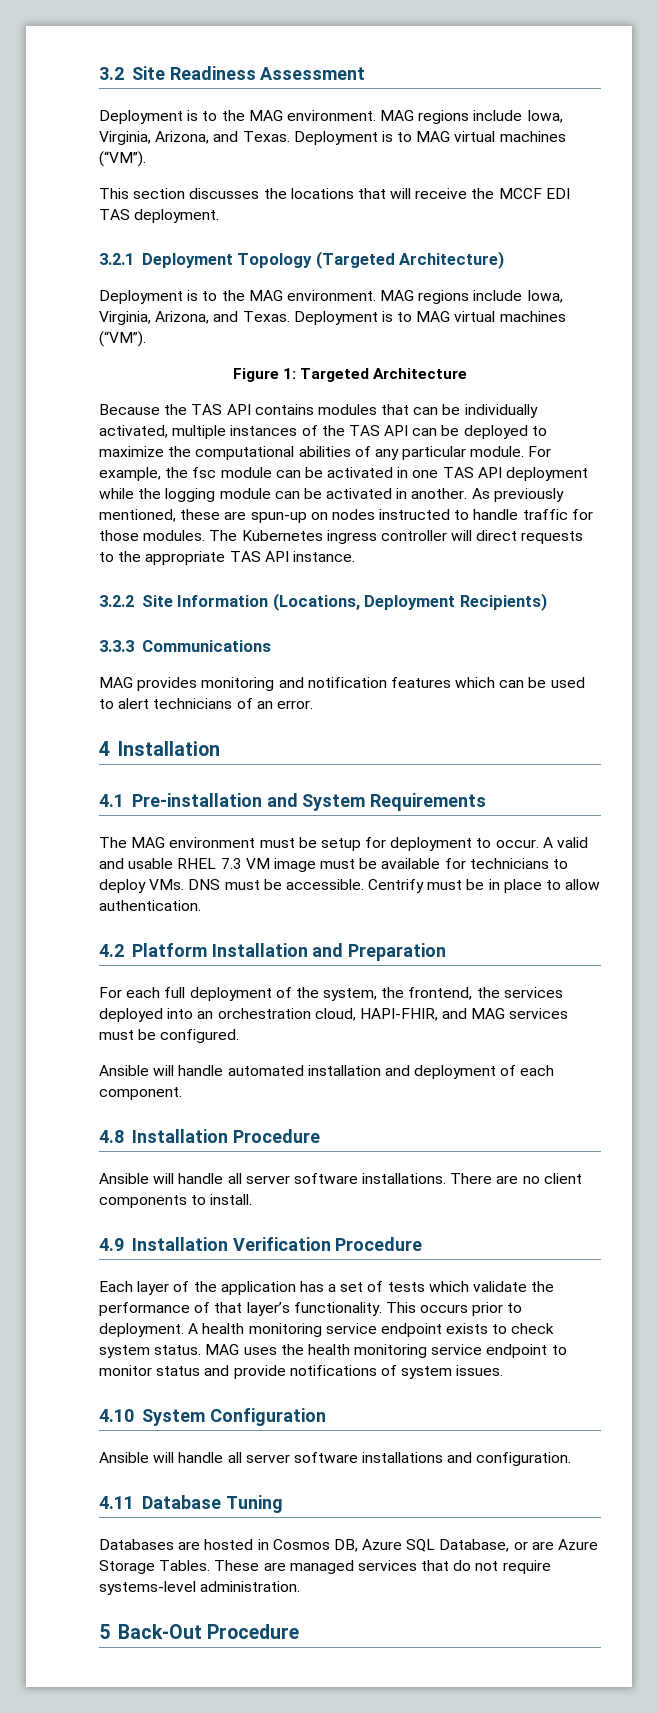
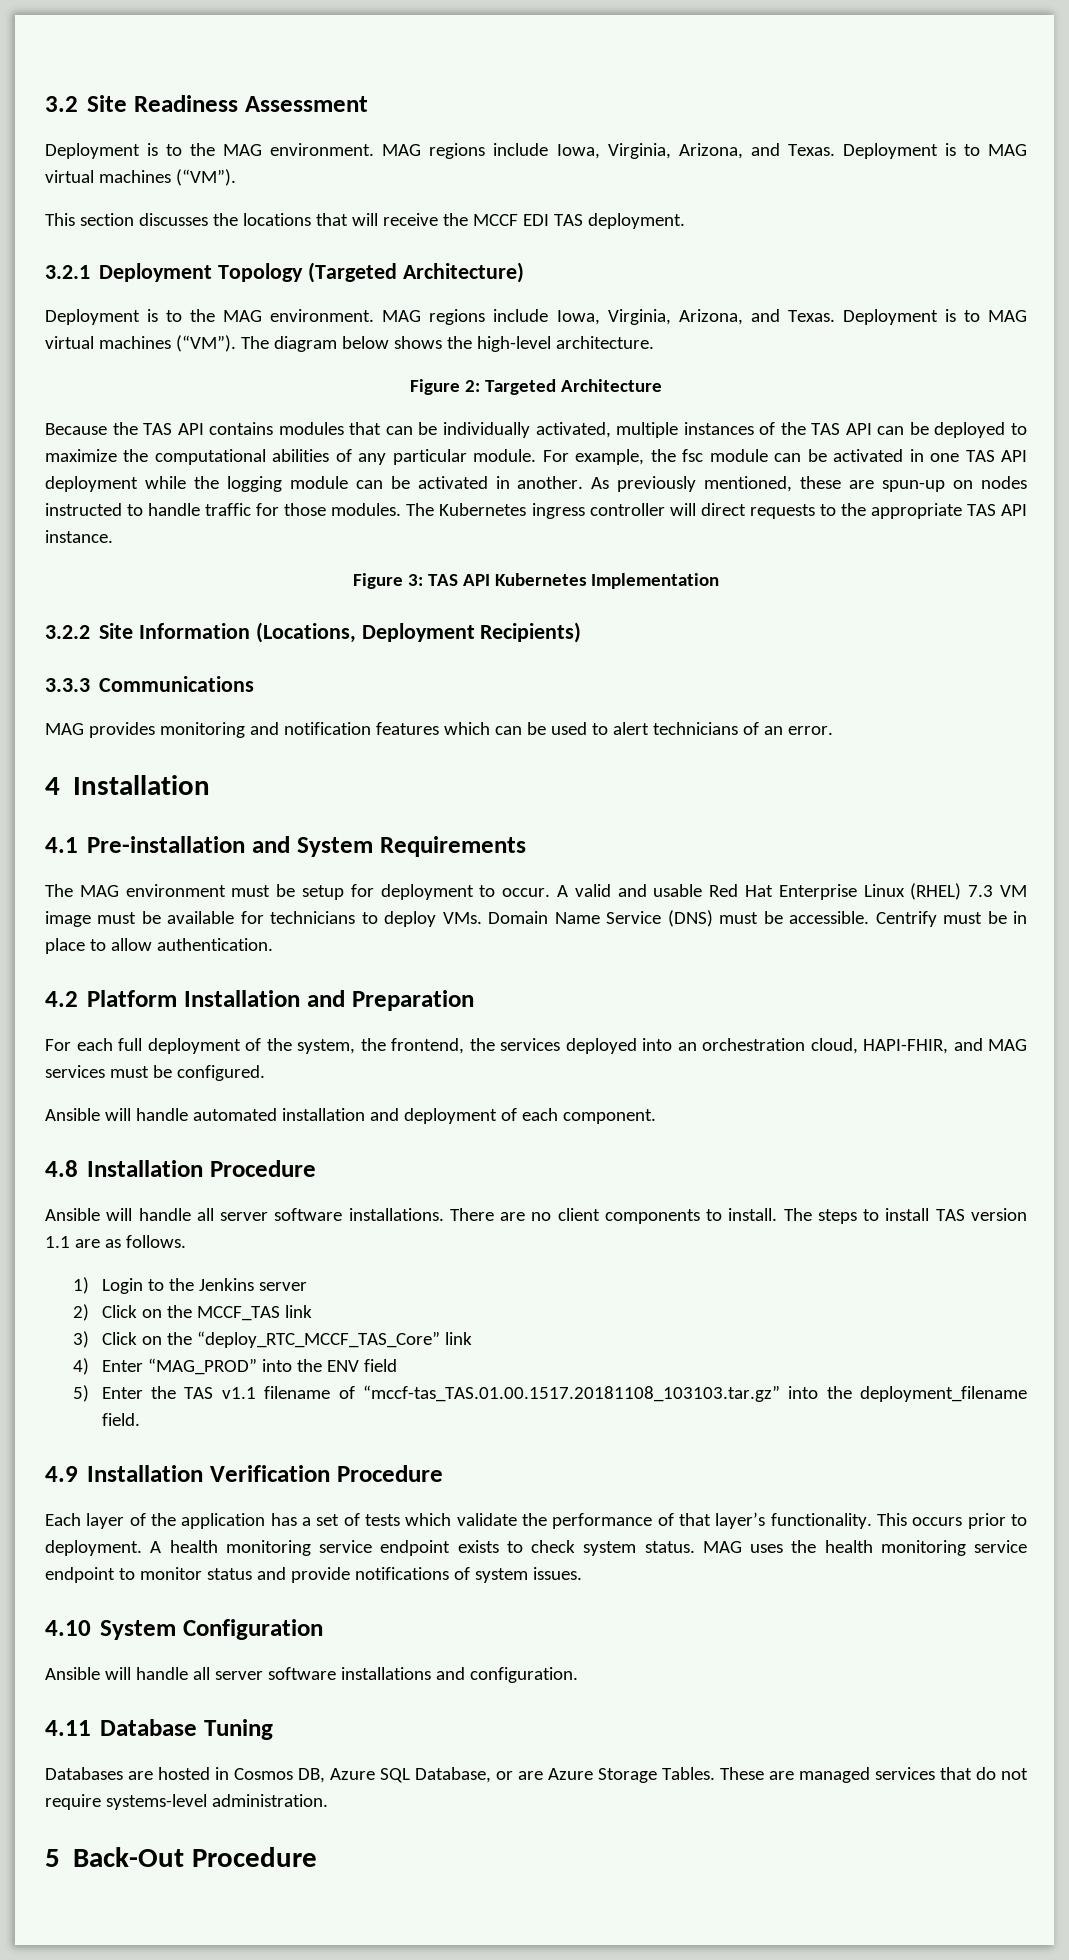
[232,368,296,382] // Figure 1: -> [240,336,654,352] [410,379,481,395] The diagram below shows the high-level architecture. // Figure 2:
(355, 556) none -> [352,573,720,589] // Figure 3: TAS API Kubernetes Implementation
[177,858,217,869] RHEL -> [709,883,962,900] Red Hat Enterprise Linux (RHEL)
[188,879,221,890] DNS -> [488,910,713,927] Domain Name Service (DNS)
(253, 1199) none -> [783,1208,1028,1224] [45,1235,186,1248] [73,1277,307,1294] [73,1304,312,1321] [73,1331,472,1348] [73,1358,397,1375] [73,1385,1027,1402] [101,1413,140,1426] The steps to install TAS version 1.1 are as follows. // 1) Login to the Jenkins server // 2) Click on the MCCF_TAS link // 3) Click on the “deploy_RTC_MCCF_TAS_Core” link // 4) Enter “MAG_PROD” into the ENV field // 5) Enter the TAS v1.1 filename of “mccf-tas_TAS.01.00.1517.20181108_103103.tar.gz” into the deployment_filename field.

